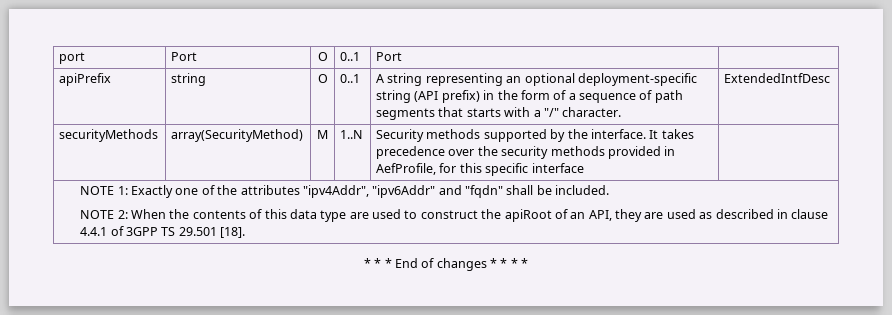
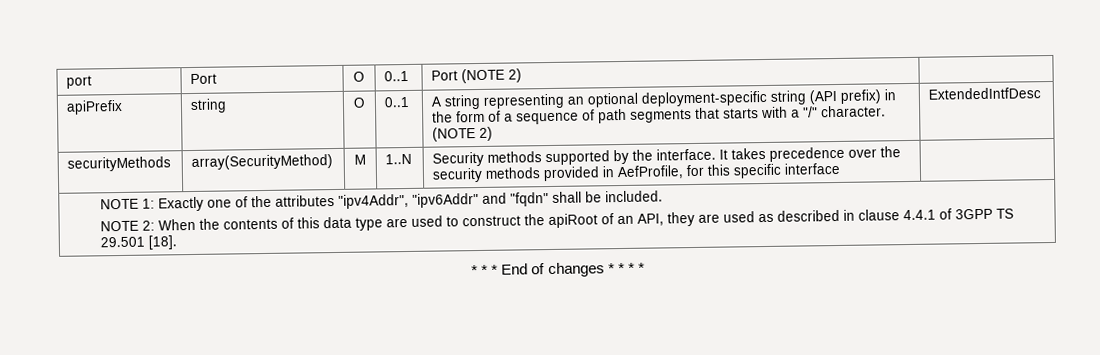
(403, 56) none -> [461,68,523,84] (NOTE 2)
(622, 112) none -> [432,126,494,142] (NOTE 2)

